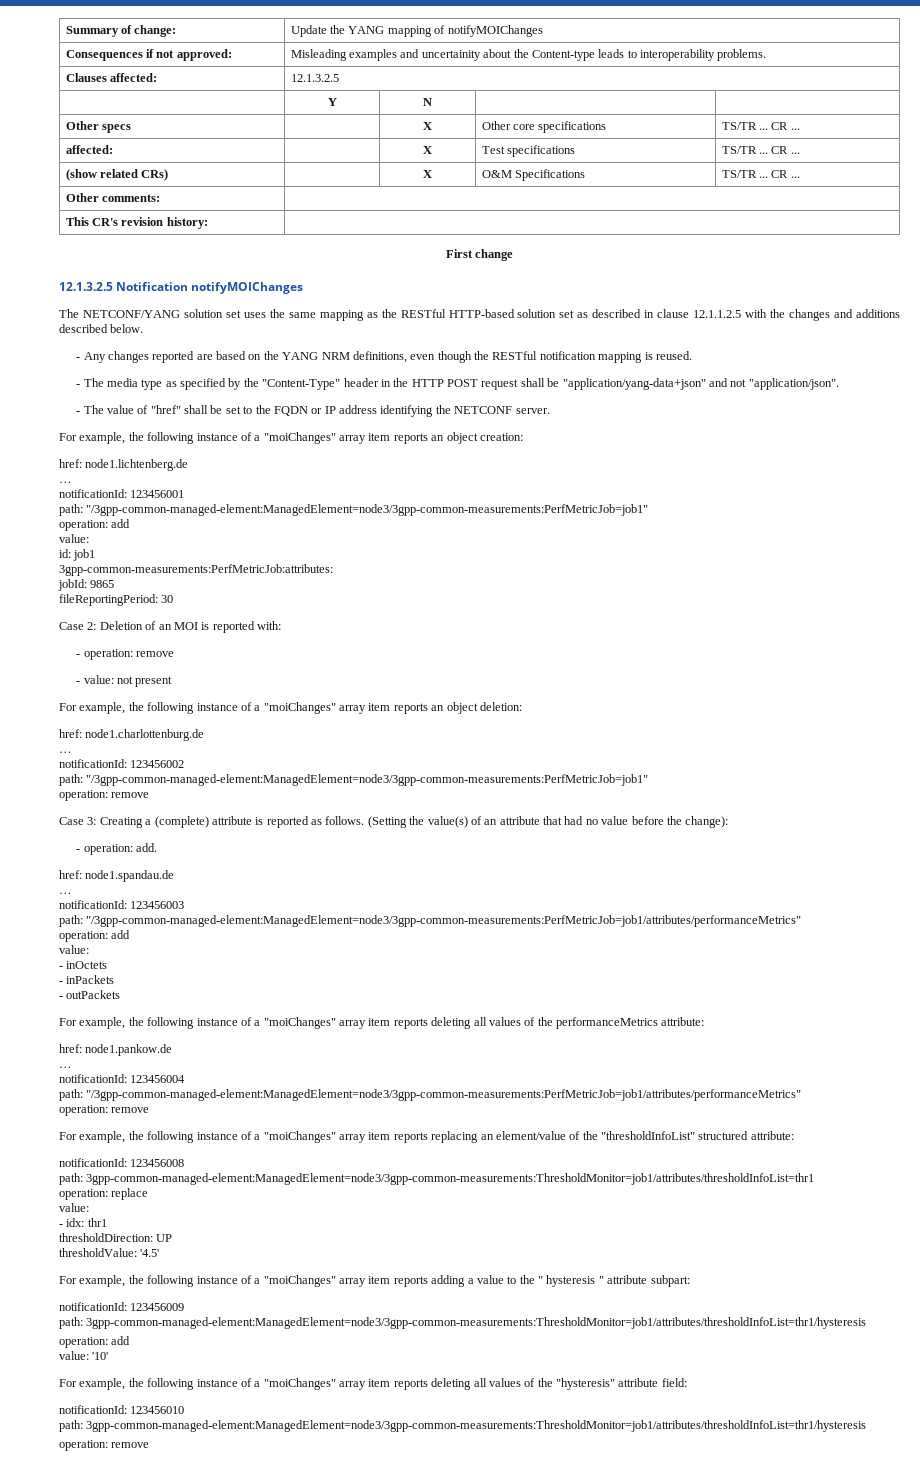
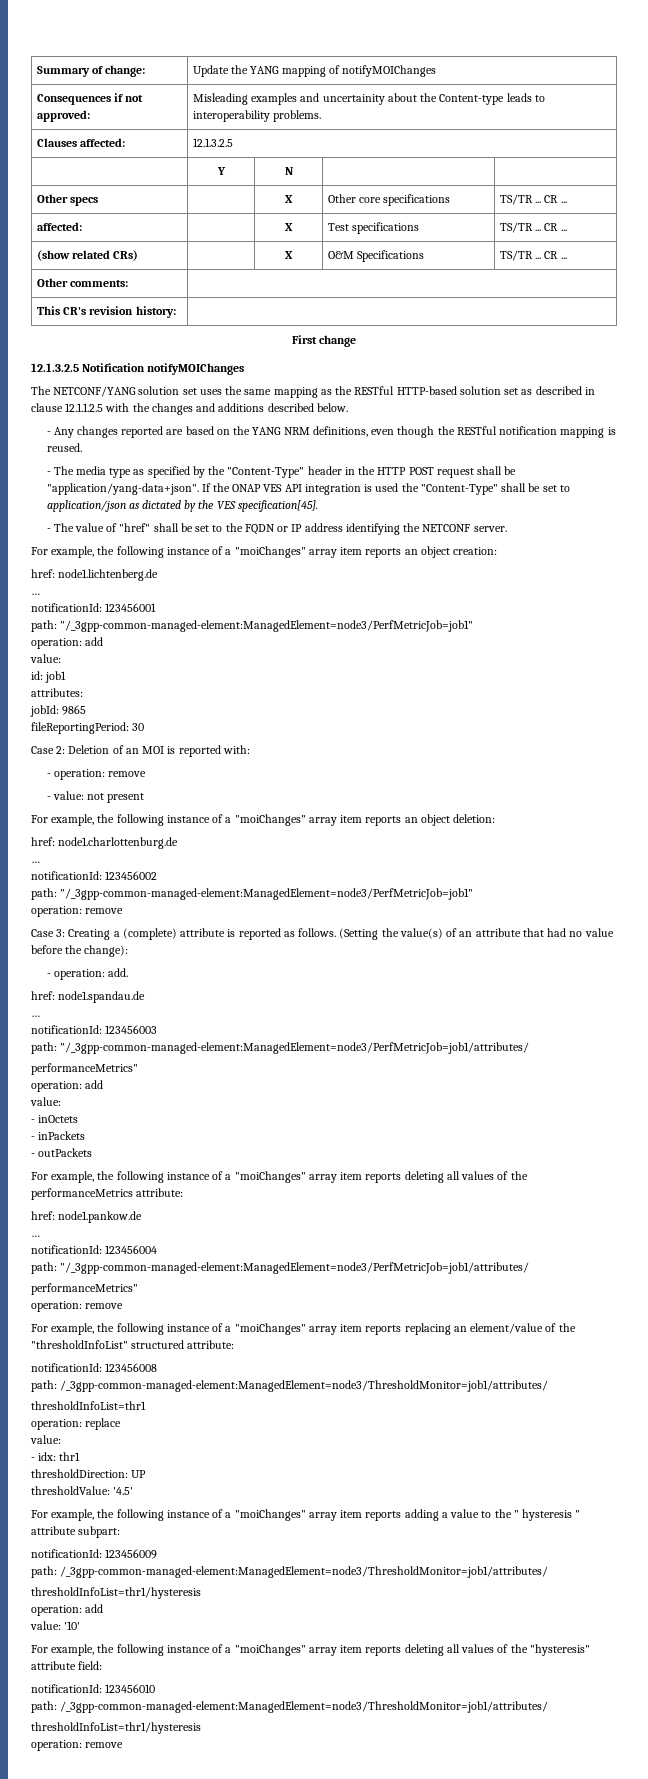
[562,378,839,390] "application/yang-data+json" and not "application/json". -> [46,483,570,495] [46,500,318,512] "application/yang-data+json". If the ONAP VES API integration is used the "Content-Type" shall be set to application/json as dictated by the VES specification[45].
[86,504,649,516] "/3gpp-common-managed-element:ManagedElement=node3/3gpp-common-measurements:PerfMetricJob=job1" -> [60,620,474,632] "/_3gpp-common-managed-element:ManagedElement=node3/PerfMetricJob=job1"
[59,564,333,576] 3gpp-common-measurements:PerfMetricJob:attributes: -> [31,688,83,697] attributes:
[86,774,649,786] "/3gpp-common-managed-element:ManagedElement=node3/3gpp-common-measurements:PerfMetricJob=job1" -> [60,888,474,900] "/_3gpp-common-managed-element:ManagedElement=node3/PerfMetricJob=job1"
[86,915,802,927] "/3gpp-common-managed-element:ManagedElement=node3/3gpp-common-measurements:PerfMetricJob=job1/attributes/performanceMetrics" -> [60,1042,530,1054] [31,1063,138,1075] "/_3gpp-common-managed-element:ManagedElement=node3/PerfMetricJob=job1/attributes/ // performanceMetrics"
[86,1089,802,1101] "/3gpp-common-managed-element:ManagedElement=node3/3gpp-common-measurements:PerfMetricJob=job1/attributes/performanceMetrics" -> [60,1262,530,1274] [31,1283,138,1295] "/_3gpp-common-managed-element:ManagedElement=node3/PerfMetricJob=job1/attributes/ // performanceMetrics"
[86,1173,815,1185] 3gpp-common-managed-element:ManagedElement=node3/3gpp-common-measurements:ThresholdMonitor=job1/attributes/thresholdInfoList=thr1 -> [60,1380,549,1392] [31,1401,146,1410] /_3gpp-common-managed-element:ManagedElement=node3/ThresholdMonitor=job1/attributes/ // thresholdInfoList=thr1
[86,1317,867,1329] 3gpp-common-managed-element:ManagedElement=node3/3gpp-common-measurements:ThresholdMonitor=job1/attributes/thresholdInfoList=thr1/hysteresis -> [60,1566,549,1578] [31,1587,201,1599] /_3gpp-common-managed-element:ManagedElement=node3/ThresholdMonitor=job1/attributes/ // thresholdInfoList=thr1/hysteresis
[86,1420,867,1432] 3gpp-common-managed-element:ManagedElement=node3/3gpp-common-measurements:ThresholdMonitor=job1/attributes/thresholdInfoList=thr1/hysteresis -> [60,1701,549,1713] [31,1722,201,1734] /_3gpp-common-managed-element:ManagedElement=node3/ThresholdMonitor=job1/attributes/ // thresholdInfoList=thr1/hysteresis

